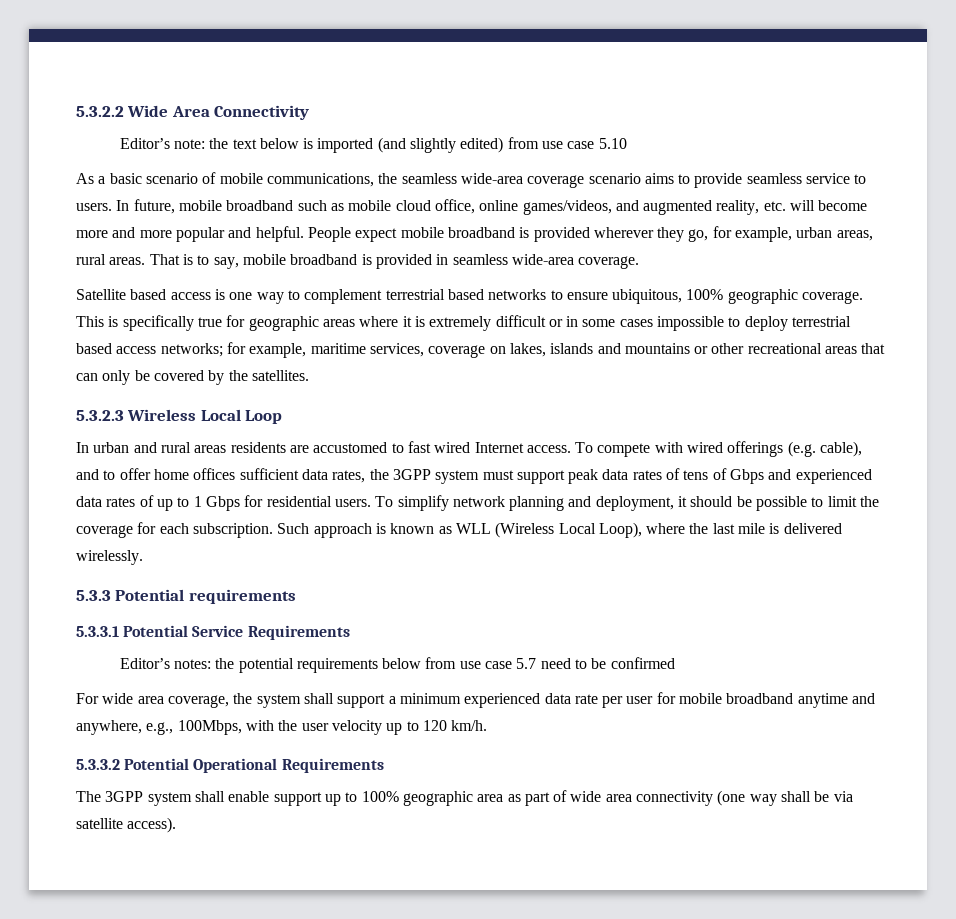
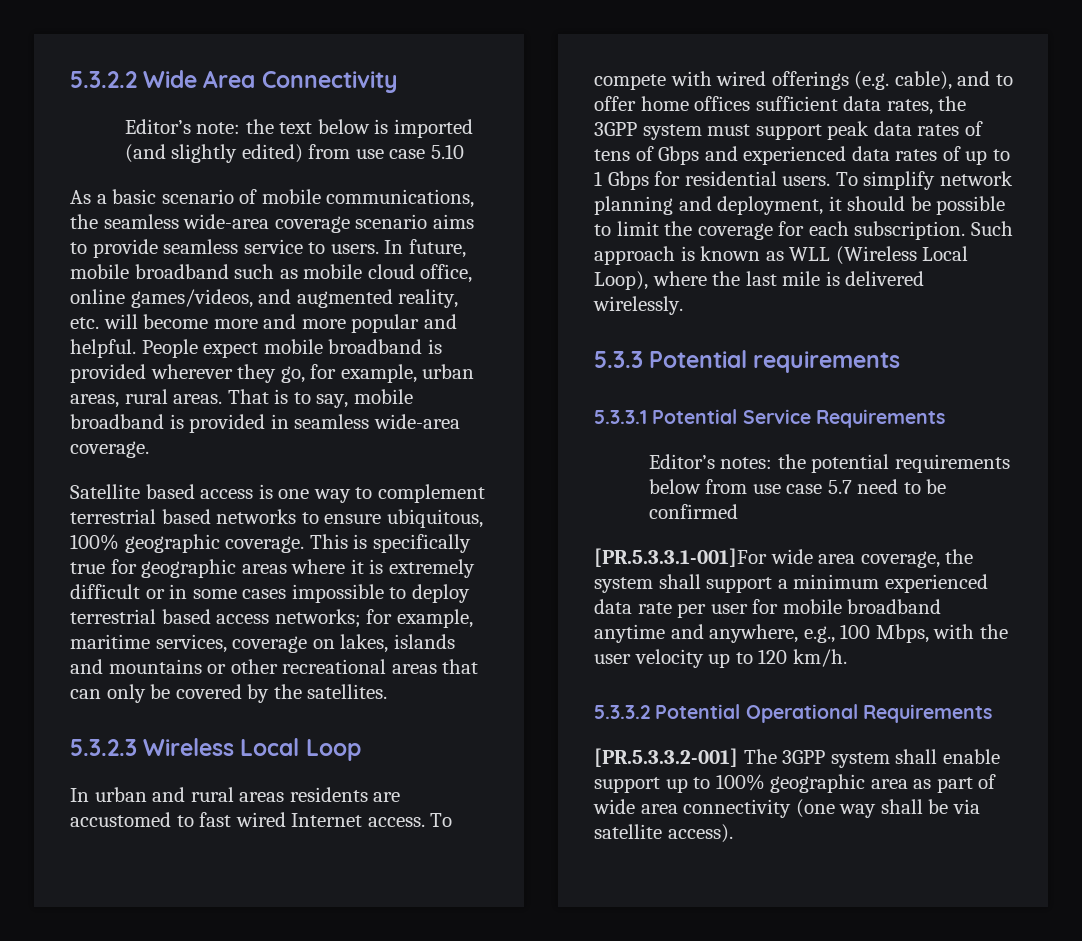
[76,693,99,704] For -> [594,548,767,567] [PR.5.3.3.1-001]For
[177,720,242,735] 100Mbps, -> [840,624,929,643] 100 Mbps,
(384, 765) none -> [594,748,738,767] [PR.5.3.3.2-001]

